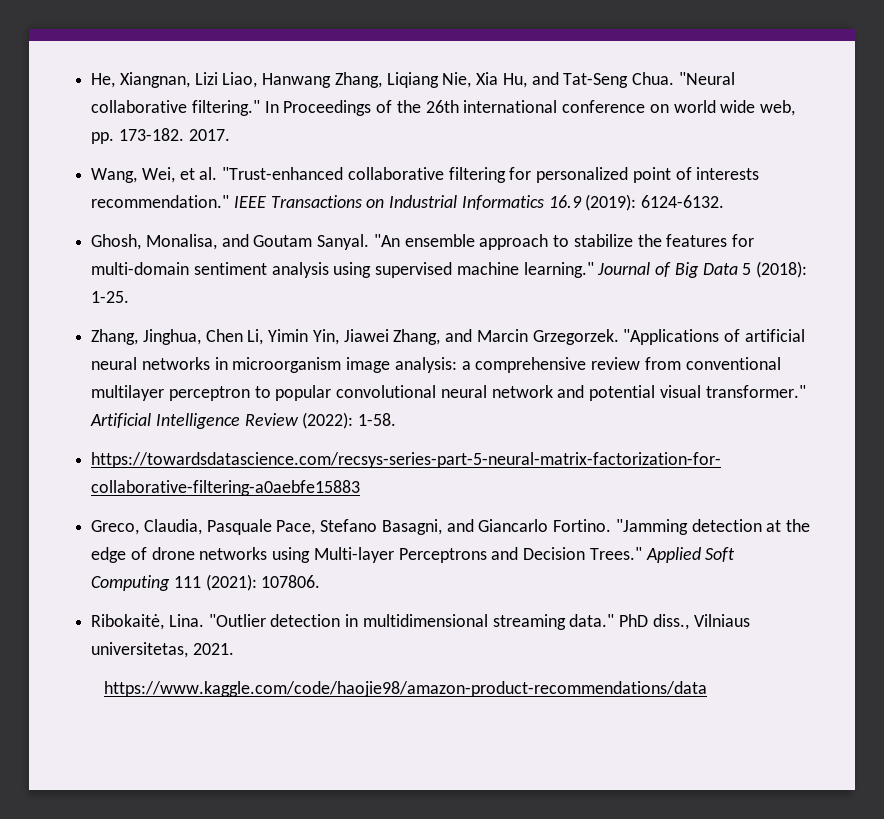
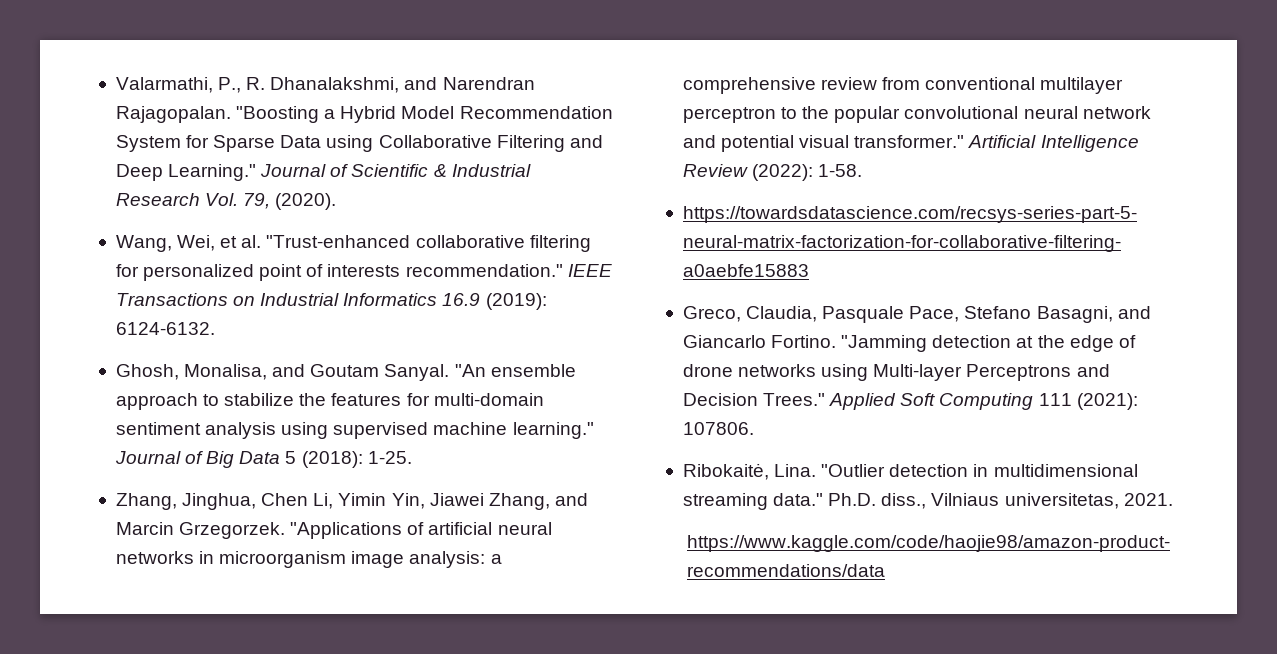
[91,72,735,88] [91,100,795,116] [91,128,230,144] He, Xiangnan, Lizi Liao, Hanwang Zhang, Liqiang Nie, Xia Hu, and Tat-Seng Chua. "Neural collaborative filtering." In Proceedings of the 26th international conference on world wide web, pp. 173-182. 2017. -> [115,77,535,93] [115,106,613,123] [115,135,603,152] [115,164,531,181] [115,193,337,210] Valarmathi, P., R. Dhanalakshmi, and Narendran Rajagopalan. "Boosting a Hybrid Model Recommendation System for Sparse Data using Collaborative Filtering and Deep Learning." Journal of Scientific & Industrial Research Vol. 79, (2020).
(271, 392) none -> [802,106,830,119] the
[619,614,649,627] PhD -> [828,493,877,506] Ph.D.

